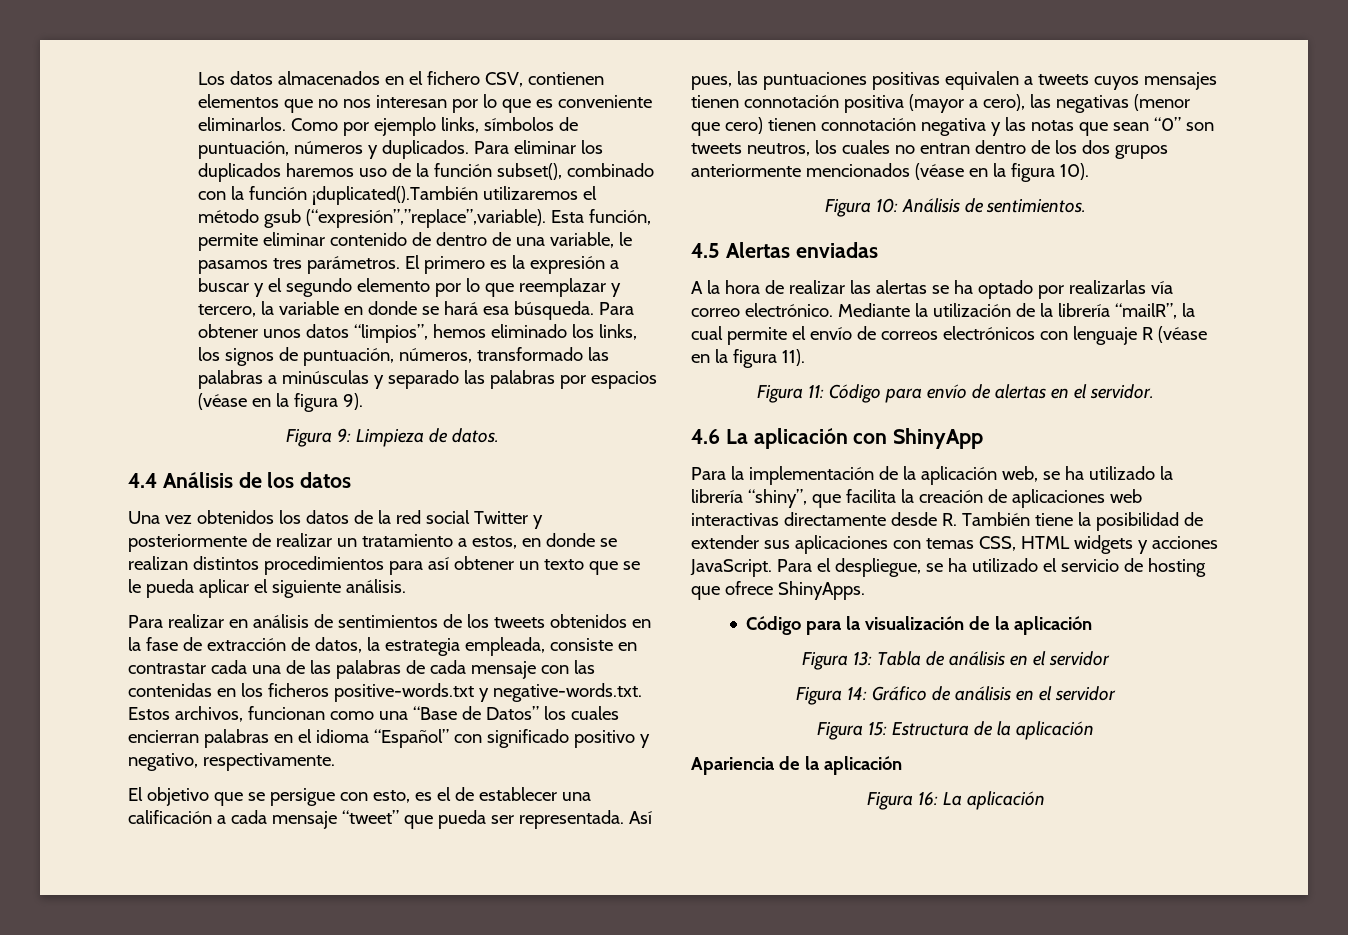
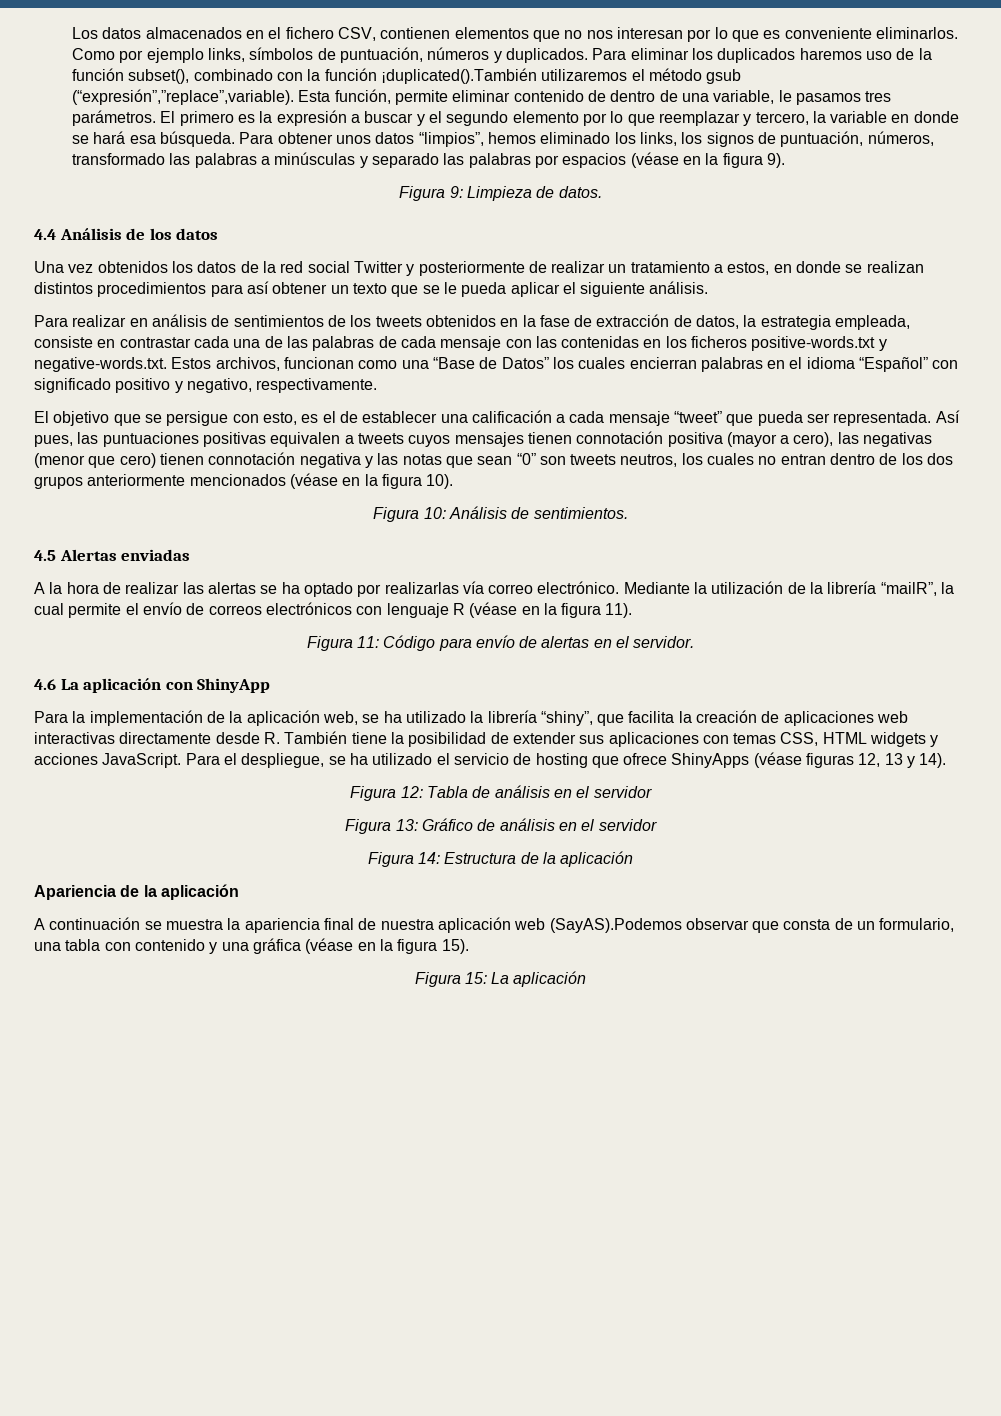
[777,581,865,600] [746,616,1093,635] [802,651,873,670] ShinyApps. // Código para la visualización de la aplicación // Figura 13: -> [671,752,947,768] [350,786,423,801] ShinyApps (véase figuras 12, 13 y 14). // Figura 12:
[847,687,868,700] 14: -> [395,819,418,831] 13:
[868,722,888,736] 15: -> [418,852,441,864] 14:
[866,792,938,810] // Figura 16: -> [34,917,955,933] [34,938,469,954] [414,972,487,987] // A continuación se muestra la apariencia final de nuestra aplicación web (SayAS).Podemos observar que consta de un formulario, una tabla con contenido y una gráfica (véase en la figura 15). // Figura 15:

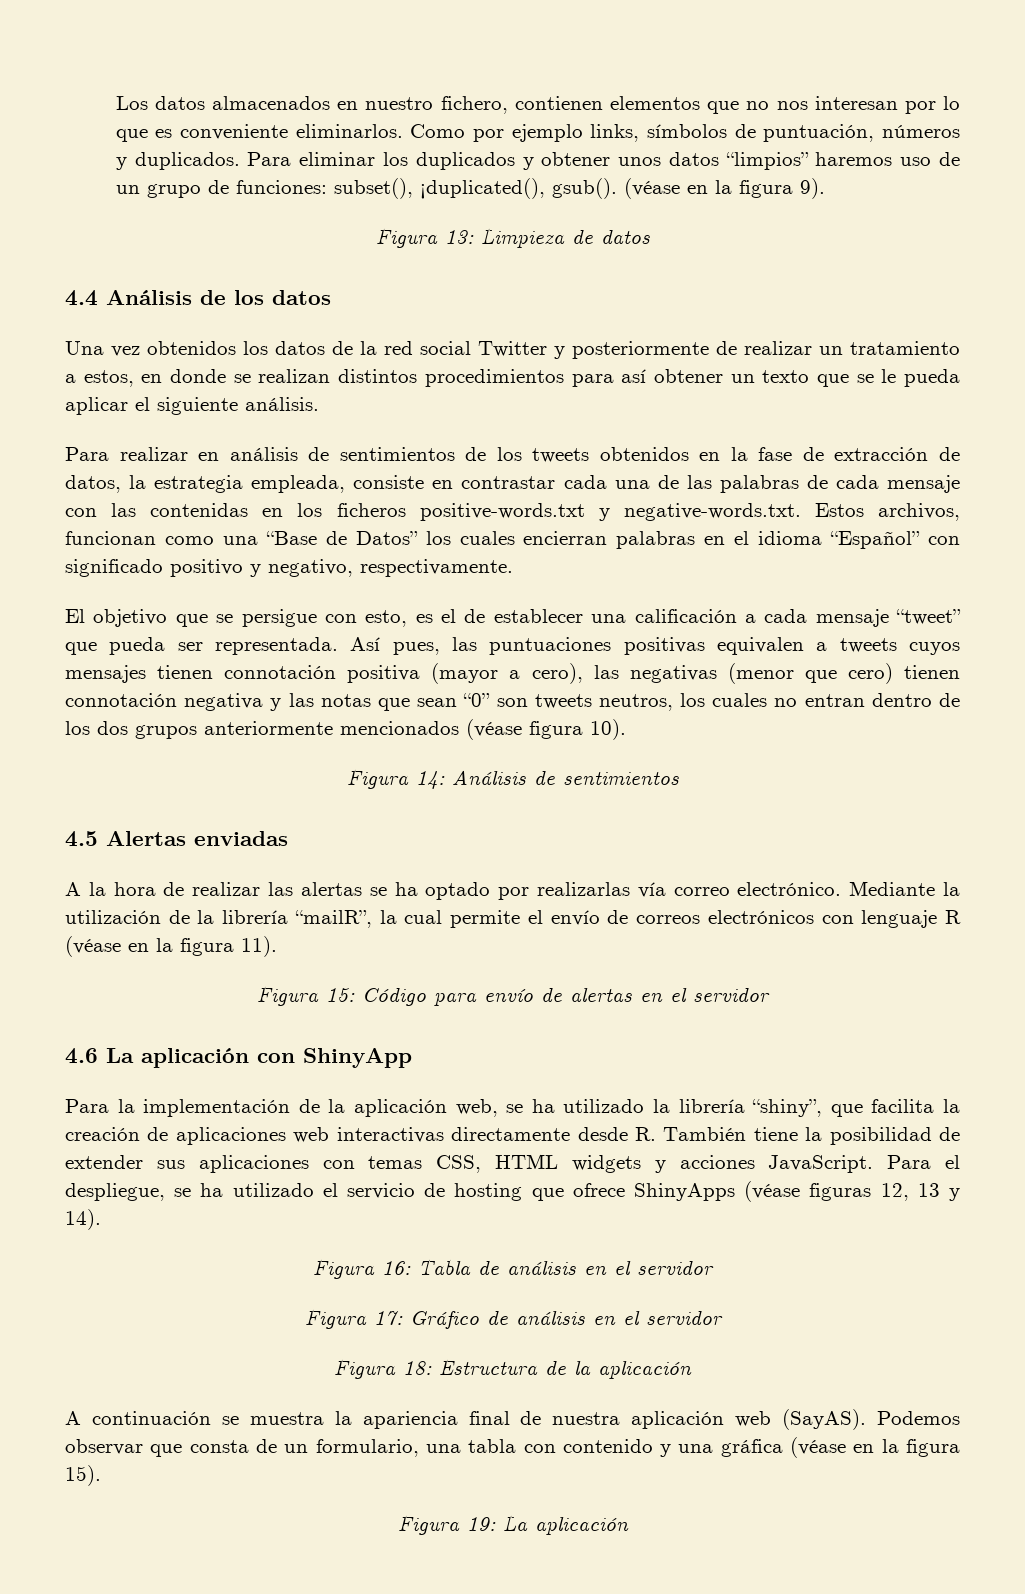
[268,27,376,41] el fichero CSV, -> [365,96,508,114] nuestro fichero,
[799,48,932,60] [72,68,742,84] [72,89,892,105] [72,110,959,126] [72,131,934,147] [72,152,627,168] haremos uso de la función subset(), combinado con la función ¡duplicated().También utilizaremos el método gsub (“expresión”,”replace”,variable). Esta función, permite eliminar contenido de dentro de una variable, le pasamos tres parámetros. El primero es la expresión a buscar y el segundo elemento por lo que reemplazar y tercero, la variable en donde se hará esa búsqueda. Para obtener unos datos “limpios”, hemos eliminado los links, los signos de puntuación, números, transformado las palabras a minúsculas y separado las palabras por espacios -> [522,152,960,170] [115,178,617,199] y obtener unos datos “limpios” haremos uso de un grupo de funciones: subset(), ¡duplicated(), gsub().
[449,186,463,198] 9: -> [444,230,474,244] 13:
[558,186,602,198] datos. -> [600,229,650,244] datos
[342,474,378,486] en la -> (522, 729) none
[423,506,628,519] 10: Análisis de sentimientos. -> [415,770,679,789] 14: Análisis de sentimientos
[356,636,379,648] 11: -> [326,988,355,1002] 15:
[633,636,695,648] servidor. -> [693,987,770,1002] servidor
[400,786,423,798] 12: -> [382,1261,411,1275] 16:
[395,819,418,831] 13: -> [373,1311,403,1325] 17:
[418,852,441,864] 14: -> [403,1361,432,1375] 18:
[34,884,239,900] // Apariencia de la aplicación -> (692, 1369) none
[549,918,682,933] (SayAS).Podemos -> [782,1409,960,1430] (SayAS). Podemos
[464,972,487,984] 15: -> [466,1517,496,1531] 19:

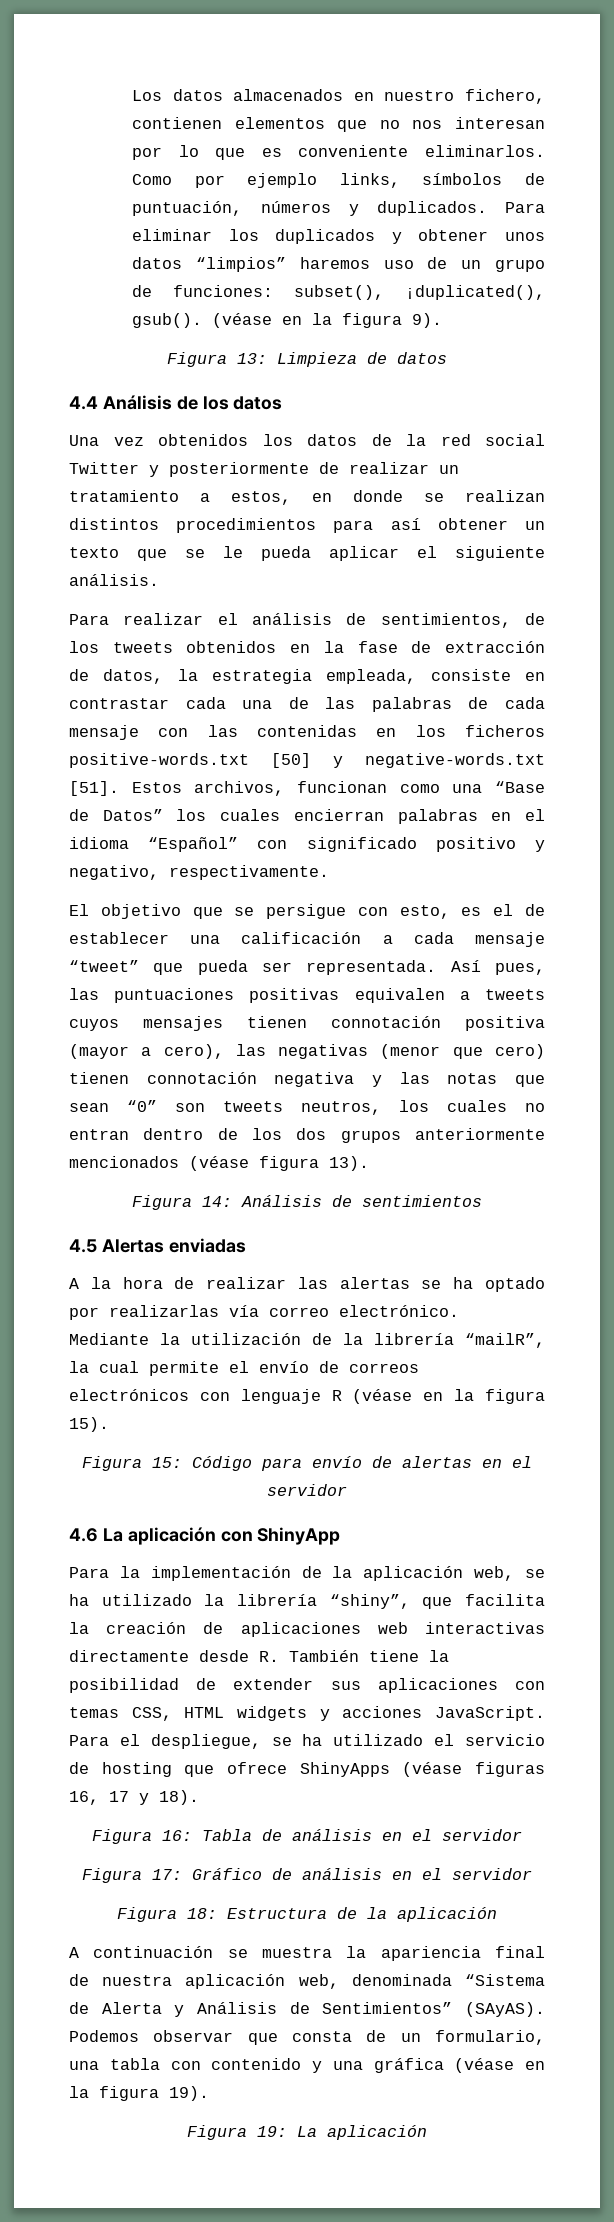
[198,452,220,461] en -> [217,613,238,625] el
[339,447,455,461] sentimientos -> [380,613,511,628] sentimientos,
[598,503,801,521] y negative-words.txt. -> [271,753,545,768] [69,781,119,796] [50] y negative-words.txt [51].
[590,719,626,740] 10). -> [329,1156,369,1171] 13).
[241,936,277,957] 11). -> [69,1417,109,1432] 15).
[880,1183,961,1201] [65,1209,101,1230] 12, 13 y 14). -> [69,1790,199,1805] 16, 17 y 18).
[735,1409,867,1430] web (SayAS). -> [298,1974,545,1989] [69,2002,545,2017] web, denominada “Sistema de Alerta y Análisis de Sentimientos” (SAyAS).
[65,1465,101,1486] 15). -> [169,2086,209,2101] 19).

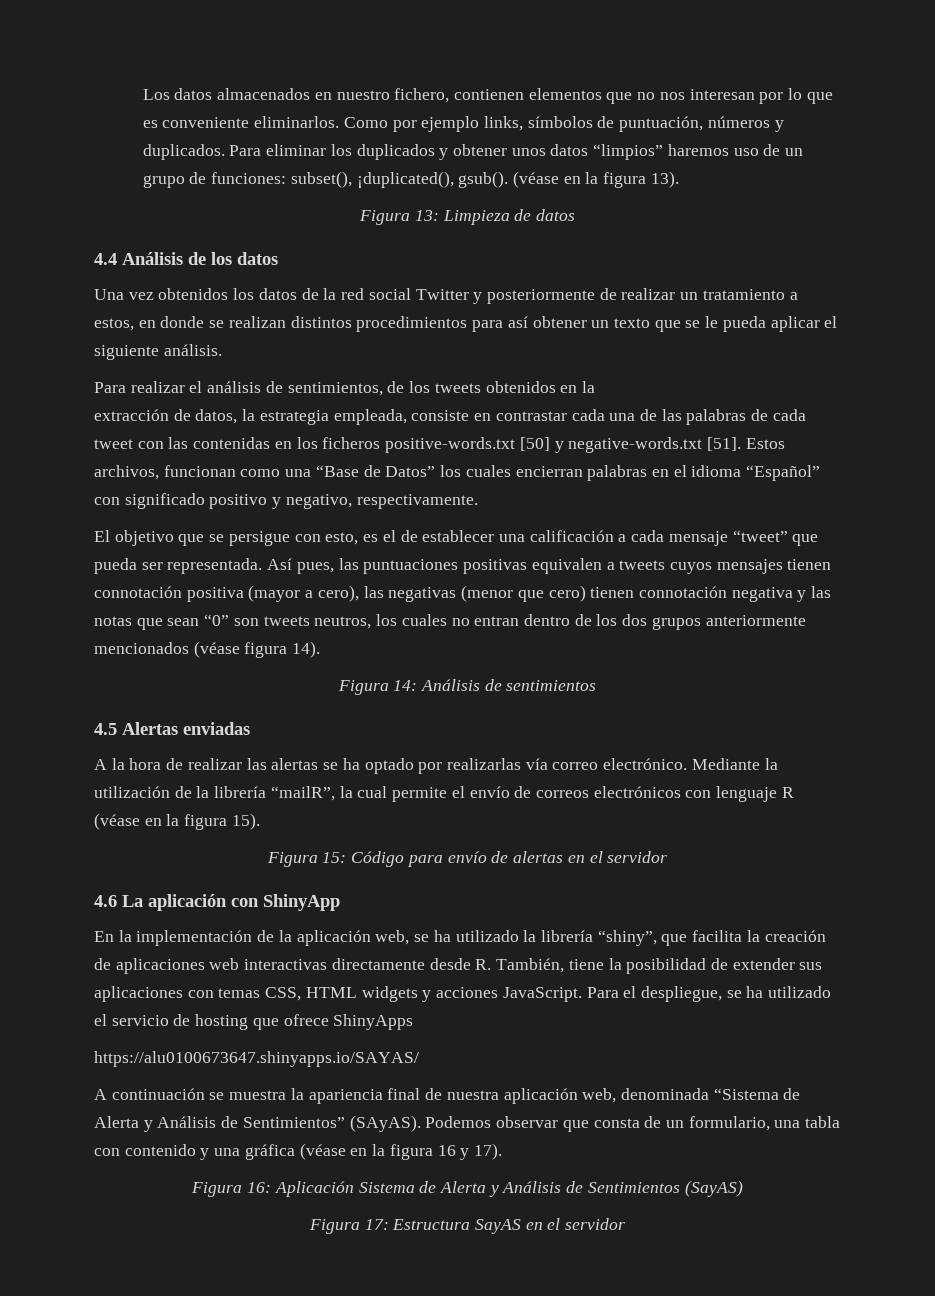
[412,313,443,328] 9). -> [650,171,679,188] 13).
[357,641,432,653] fase de -> (595, 387) //
[69,725,139,740] mensaje -> [94,439,133,449] tweet
[329,1156,369,1171] 13). -> [292,641,321,658] 14).
[69,1567,109,1578] Para -> [94,931,114,942] En
[289,1650,359,1662] También -> [496,958,565,973] También,
[402,1762,545,1777] [69,1790,199,1805] [92,1829,522,1844] [82,1868,532,1883] [117,1907,497,1922] (véase figuras 16, 17 y 18). // Figura 16: Tabla de análisis en el servidor // Figura 17: Gráfico de análisis en el servidor // Figura 18: Estructura de la aplicación -> [94,1051,419,1067] // https://alu0100673647.shinyapps.io/SAYAS/
[169,2086,209,2101] [187,2125,427,2140] 19). // Figura 19: La aplicación -> [437,1143,502,1160] [191,1180,743,1197] [308,1218,626,1234] 16 y 17). // Figura 16: Aplicación Sistema de Alerta y Análisis de Sentimientos (SayAS) // Figura 17: Estructura SayAS en el servidor

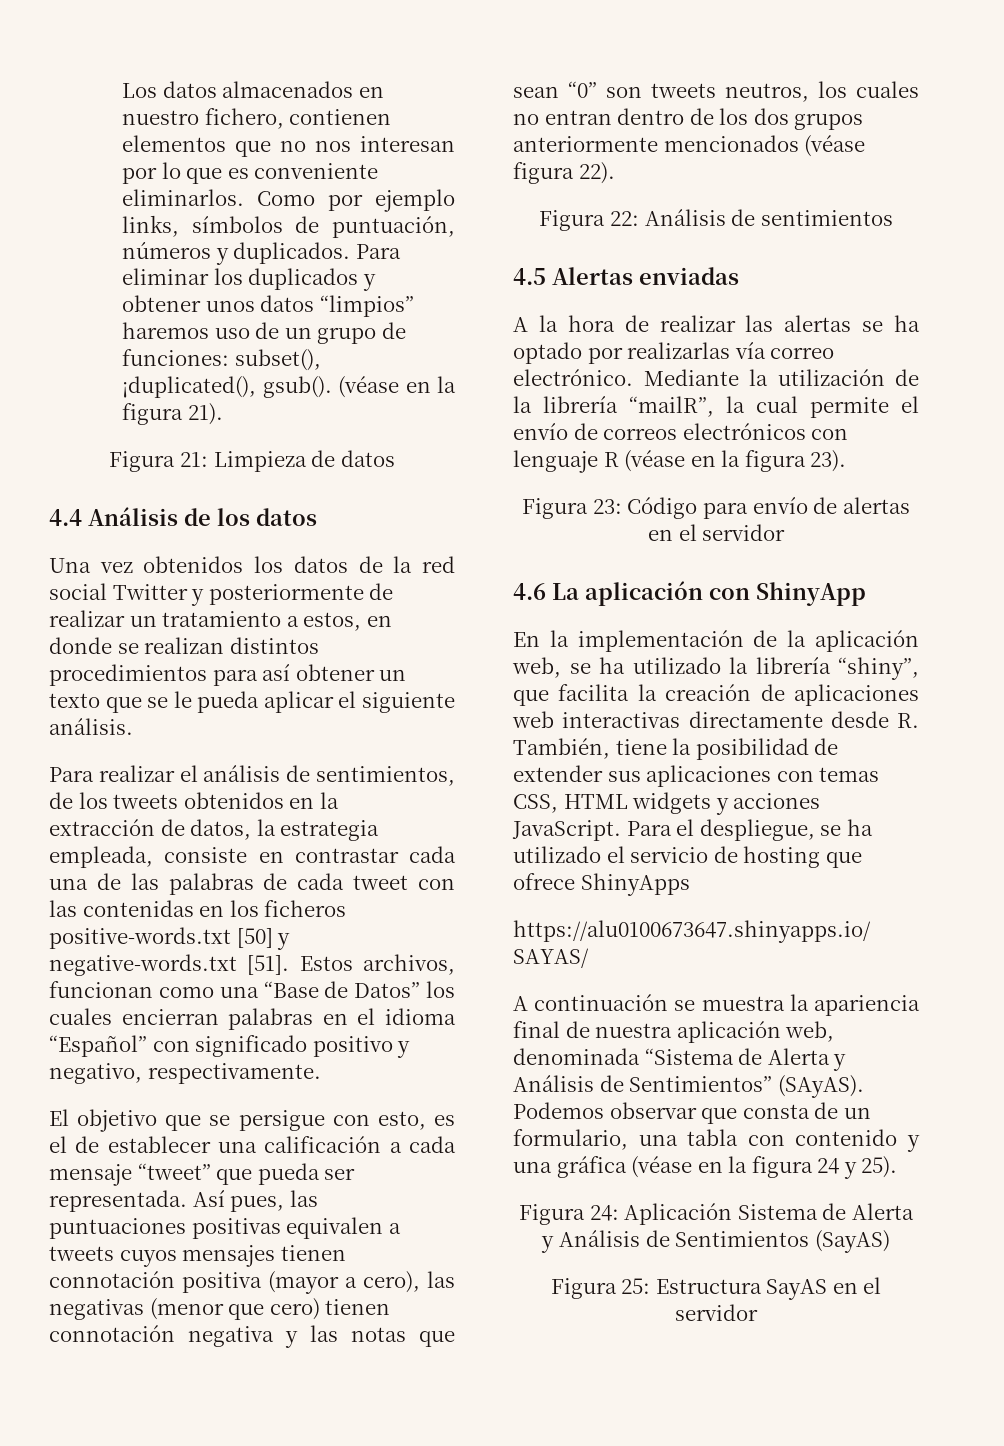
[650,171,679,188] [359,210,439,225] 13). // Figura 13: -> [187,403,223,425] [109,451,208,472] 21). // Figura 21:
[292,641,321,658] [337,680,418,695] 14). // Figura 14: -> [578,162,615,184] [539,210,639,231] 22). // Figura 22:
[231,813,260,830] [266,852,347,867] 15). // Figura 15: -> [810,450,847,472] [522,498,622,519] 23). // Figura 23:
[437,1143,502,1160] [191,1182,272,1197] 16 y 17). // Figura 16: -> [817,1156,898,1179] [519,1204,619,1225] 24 y 25). // Figura 24:
[364,1219,389,1230] 17: -> [621,1278,651,1294] 25:

